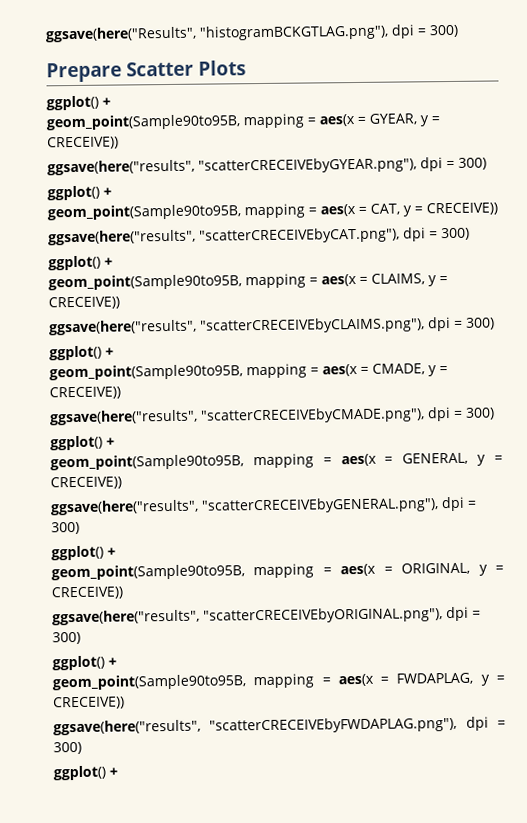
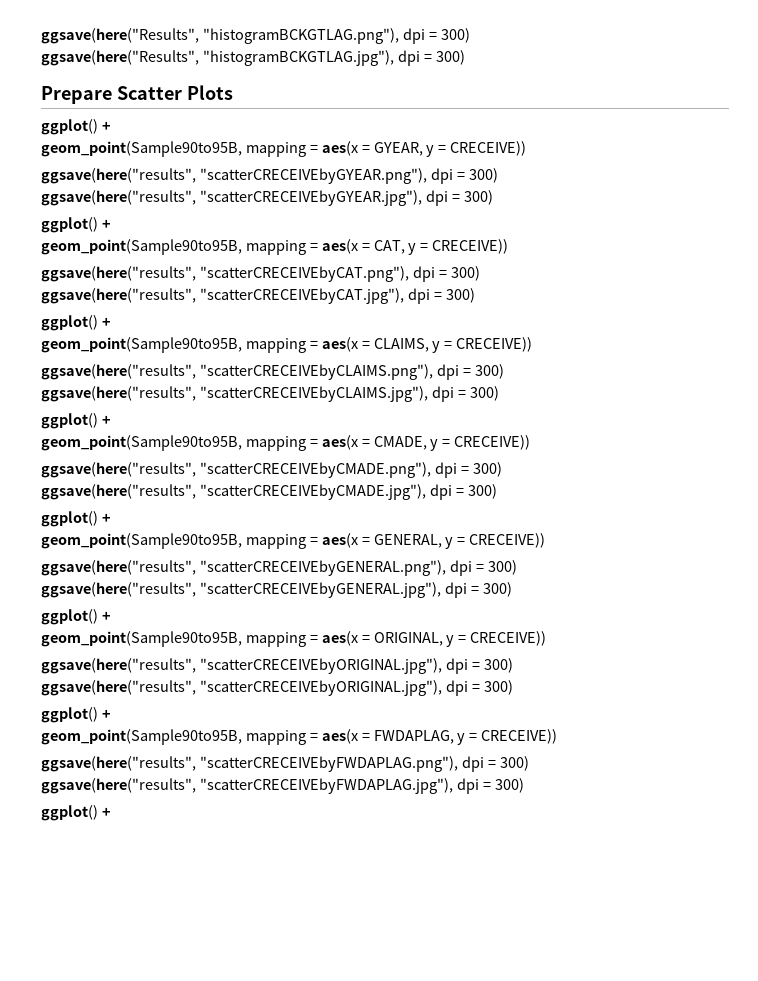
(459, 31) none -> [41,50,465,66] // ggsave(here("Results", "histogramBCKGTLAG.jpg"), dpi = 300)
(487, 163) none -> [41,190,493,206] // ggsave(here("results", "scatterCRECEIVEbyGYEAR.jpg"), dpi = 300)
(470, 234) none -> [41,288,475,304] // ggsave(here("results", "scatterCRECEIVEbyCAT.jpg"), dpi = 300)
(495, 323) none -> [41,386,499,402] // ggsave(here("results", "scatterCRECEIVEbyCLAIMS.jpg"), dpi = 300)
(495, 413) none -> [41,484,497,500] // ggsave(here("results", "scatterCRECEIVEbyCMADE.jpg"), dpi = 300)
(80, 528) none -> [41,582,512,598] // ggsave(here("results", "scatterCRECEIVEbyGENERAL.jpg"), dpi = 300)
[203,607,443,624] "scatterCRECEIVEbyORIGINAL.png"), -> [199,658,513,674] [41,680,442,696] "scatterCRECEIVEbyORIGINAL.jpg"), dpi = 300) // ggsave(here("results", "scatterCRECEIVEbyORIGINAL.jpg"),
(82, 748) none -> [41,778,524,794] // ggsave(here("results", "scatterCRECEIVEbyFWDAPLAG.jpg"), dpi = 300)

